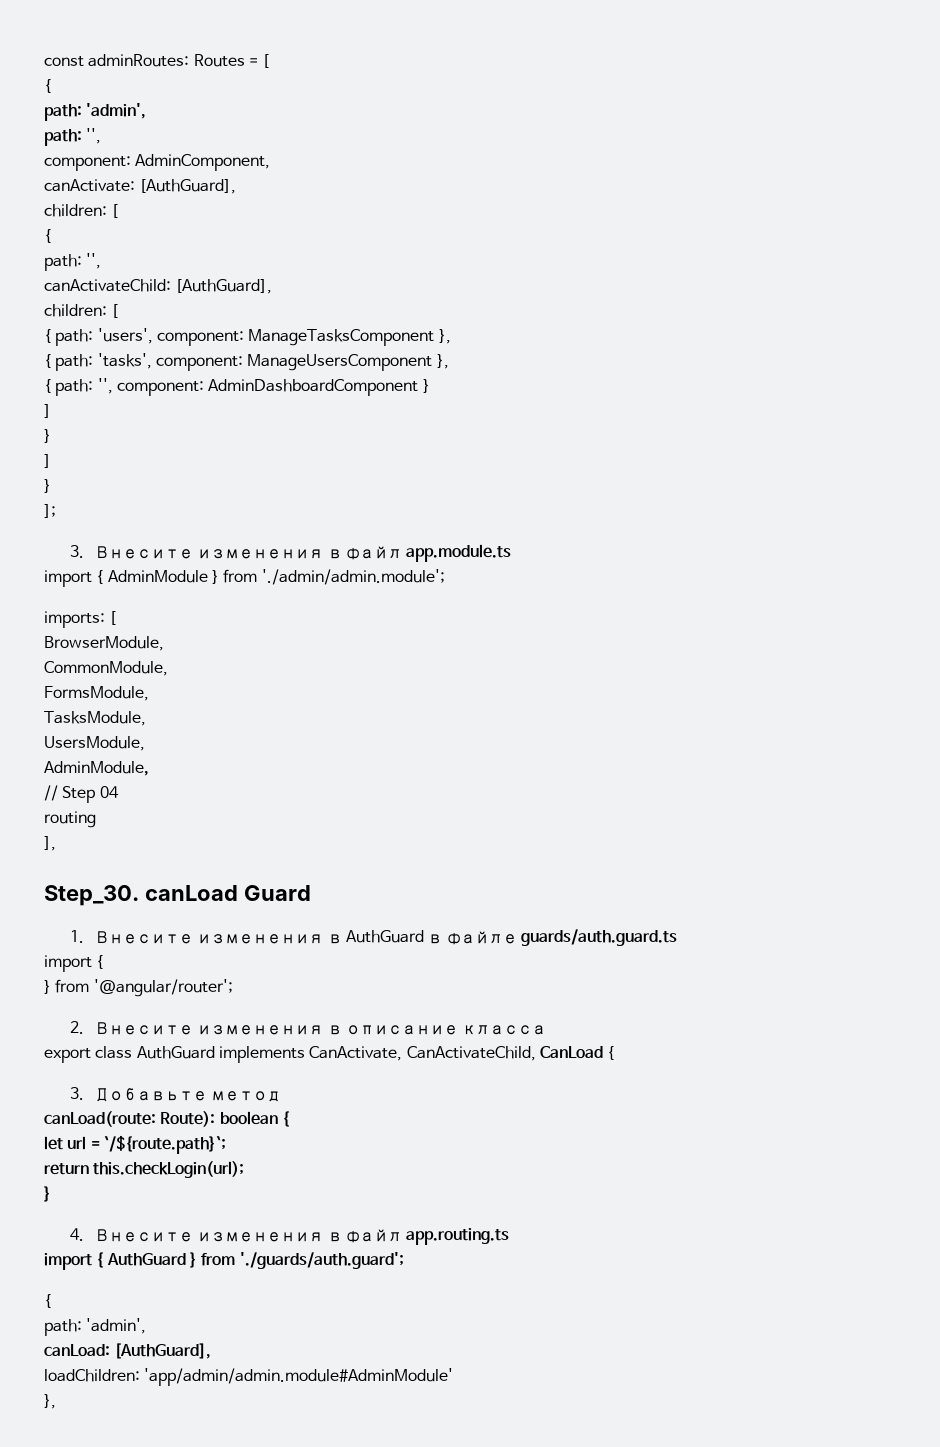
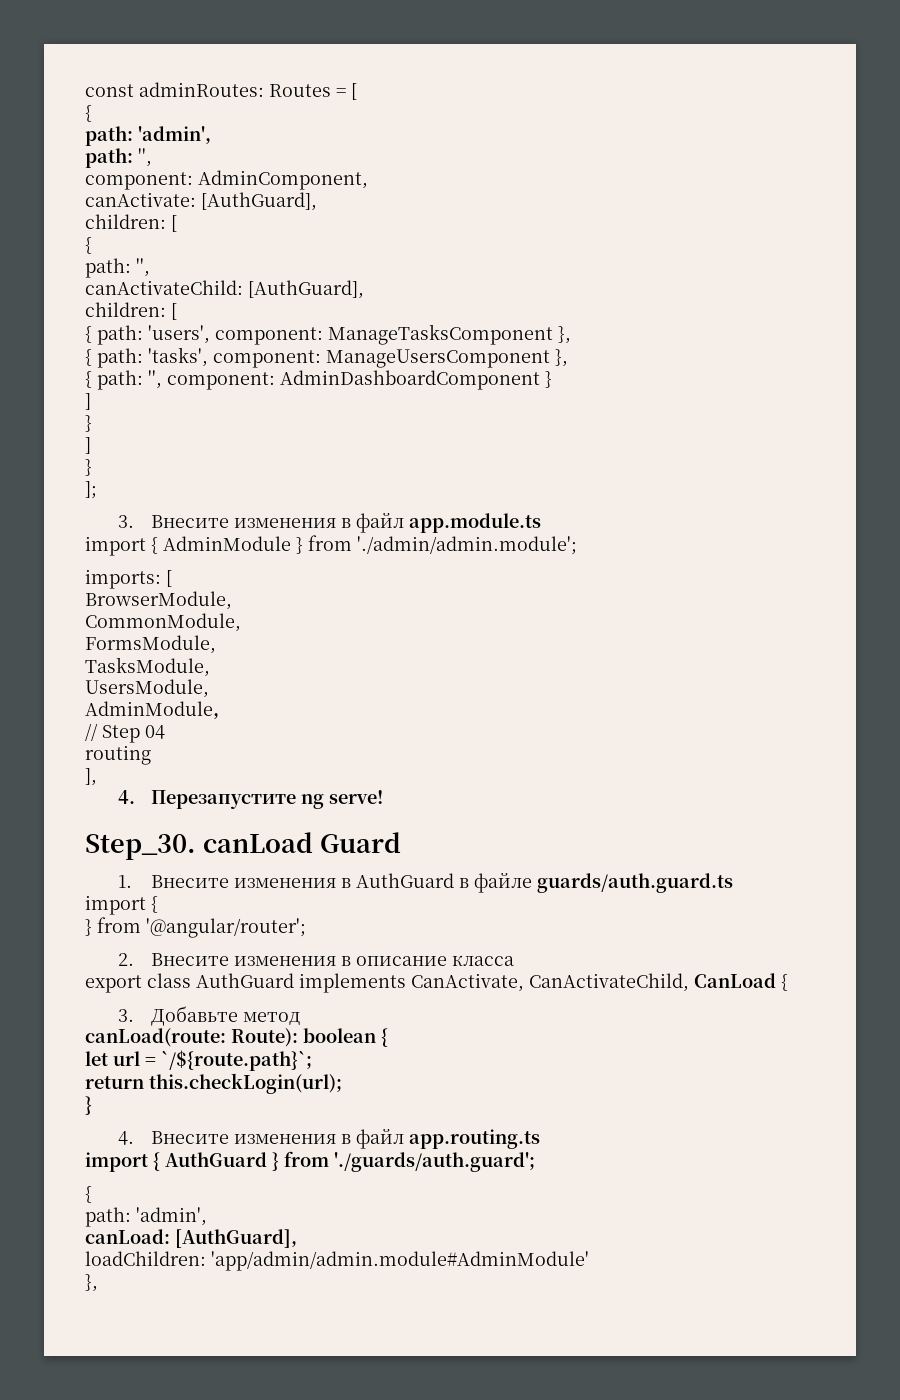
(56, 843) none -> [118,790,384,809] // 4. Перезапустите ng serve!

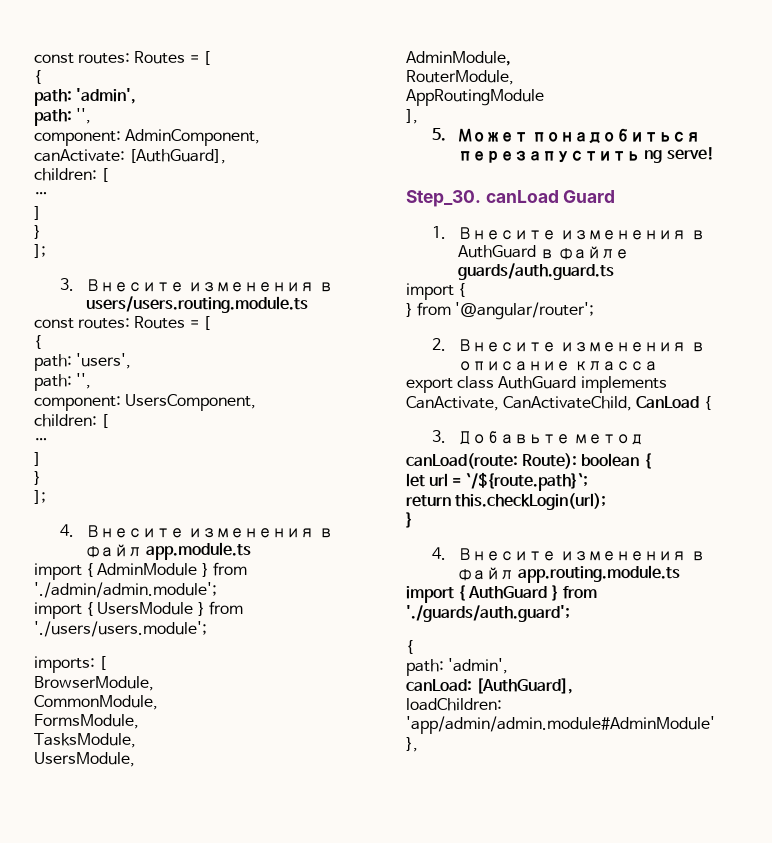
[85,82,264,97] const adminRoutes: -> [34,53,131,64] const routes:
[85,237,92,254] [85,258,150,278] [85,280,364,299] [85,302,177,320] [85,324,571,345] [85,347,568,368] [85,370,552,390] [85,393,91,410] [85,415,92,432] [85,437,91,454] [85,459,92,476] [85,481,97,499] [118,515,135,528] // { // path: '', // canActivateChild: [AuthGuard], // children: [ // { path: 'users', component: ManageTasksComponent }, // { path: 'tasks', component: ManageUsersComponent }, // { path: '', component: AdminDashboardComponent } // ] // } // ] // } // ]; // 3. -> [34,192,48,199] [34,206,41,220] [34,225,41,239] [34,244,46,258] [60,278,333,292] [86,296,309,313] [34,316,210,330] [34,335,41,349] [34,353,132,371] [34,373,92,391] [34,394,257,411] [34,414,109,428] [34,438,48,445] [34,452,41,466] [34,471,41,485] [34,490,46,504] [60,524,75,537] // … // ] // } // ]; // 3. Внесите изменения в users/users.routing.module.ts // const routes: Routes = [ // { // path: 'users', // path: '', // component: UsersComponent, // children: [ // … // ] // } // ]; // 4.
(577, 545) none -> [34,601,243,619] [34,621,207,637] // import { UsersModule } from './users/users.module';
[85,723,165,743] [85,745,151,765] [85,768,97,786] [118,790,297,809] // Step 04 // routing // ], // 4. Перезапустите -> [406,70,514,85] [406,89,544,106] [406,109,418,124] [432,128,701,144] [458,150,641,163] RouterModule, // AppRoutingModule // ], // 5. Может понадобиться перезапустить
[409,1129,541,1149] app.routing.ts -> [518,565,681,583] app.routing.module.ts

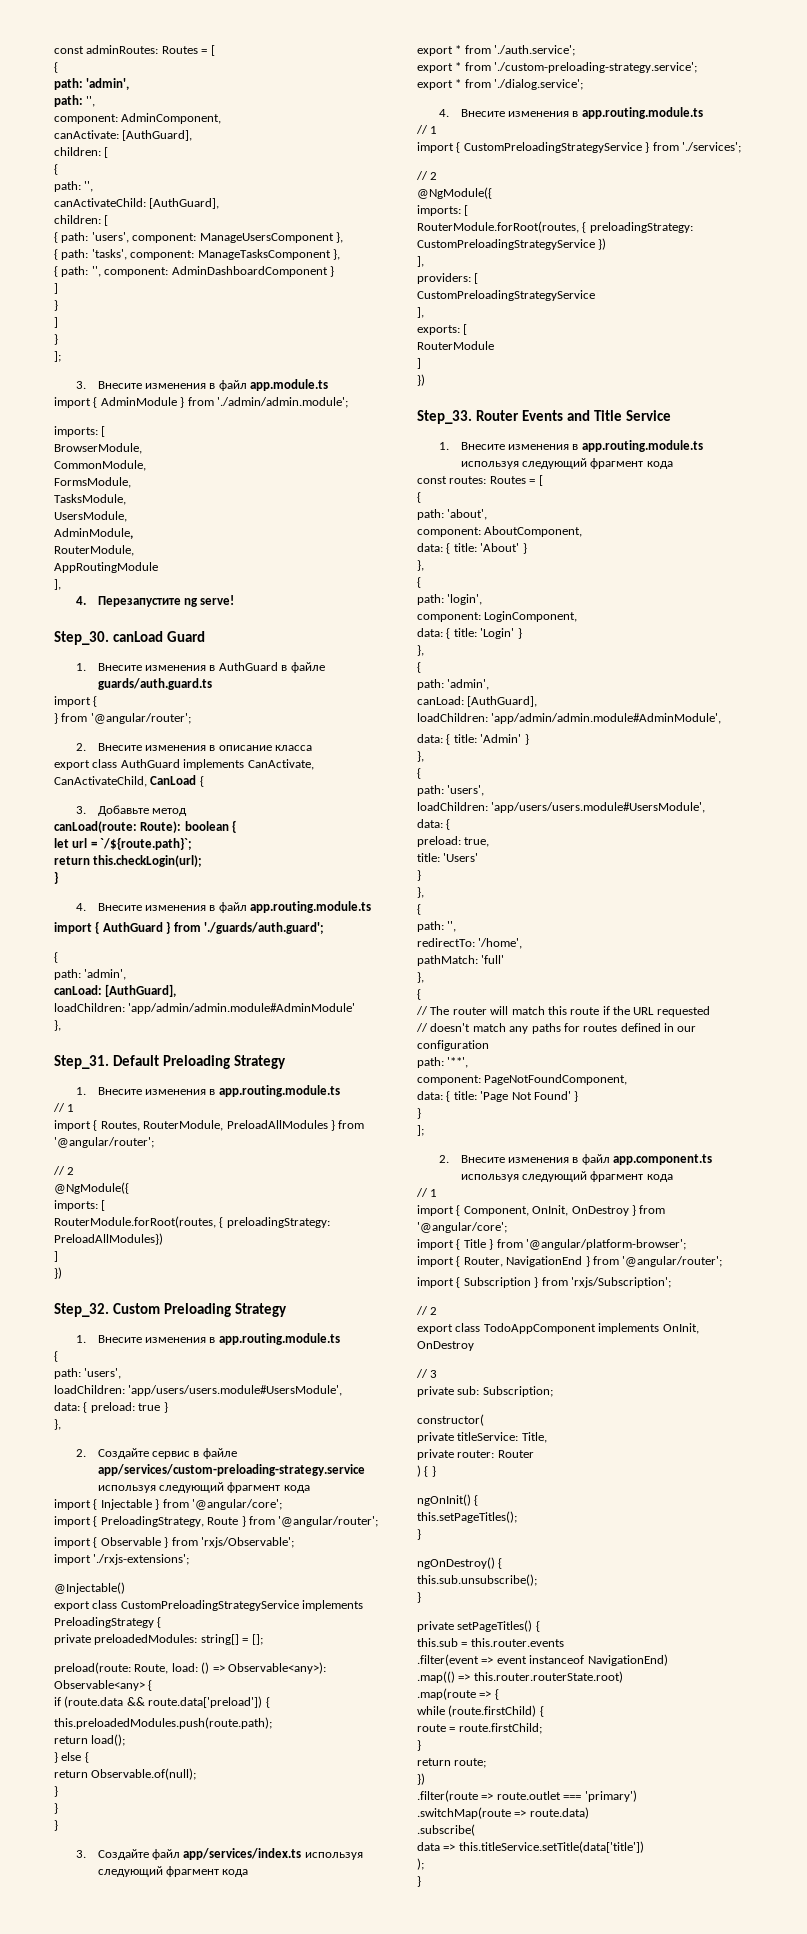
[34,53,131,64] const routes: -> [54,45,159,54] const adminRoutes:
[34,192,48,199] [34,206,41,220] [34,225,41,239] [34,244,46,258] [60,278,333,292] [86,296,309,313] [34,316,210,330] [34,335,41,349] [34,353,132,371] [34,373,92,391] [34,394,257,411] [34,414,109,428] [34,438,48,445] [34,452,41,466] [34,471,41,485] [34,490,46,504] [60,524,75,537] … // ] // } // ]; // 3. Внесите изменения в users/users.routing.module.ts // const routes: Routes = [ // { // path: 'users', // path: '', // component: UsersComponent, // children: [ // … // ] // } // ]; // 4. -> [54,164,58,175] [54,181,94,192] [54,198,220,209] [54,215,109,226] [54,232,343,243] [54,249,340,260] [54,266,334,277] [54,283,58,294] [54,300,58,311] [54,317,58,328] [54,334,58,345] [54,351,61,362] [75,381,86,389] { // path: '', // canActivateChild: [AuthGuard], // children: [ // { path: 'users', component: ManageUsersComponent }, // { path: 'tasks', component: ManageTasksComponent }, // { path: '', component: AdminDashboardComponent } // ] // } // ] // } // ]; // 3.
[34,601,243,619] [34,621,207,637] // import { UsersModule } from './users/users.module'; -> (348, 402) none
[432,128,701,144] [458,150,641,163] 5. Может понадобиться перезапустить -> [75,596,181,607] 4. Перезапустите
(418, 744) none -> [54,1055,286,1069] [75,1085,340,1097] [53,1103,75,1112] [54,1120,365,1131] [54,1137,154,1148] [53,1166,75,1175] [54,1182,129,1194] [54,1200,106,1211] [54,1216,330,1228] [54,1233,163,1245] [54,1251,58,1262] [54,1267,62,1279] [54,1303,287,1317] [75,1333,340,1345] [54,1351,58,1362] [54,1368,122,1379] [54,1385,343,1396] [54,1402,168,1413] [54,1419,61,1430] [75,1448,237,1459] [97,1464,365,1476] [97,1482,310,1493] [54,1499,282,1510] [54,1516,379,1527] [54,1537,294,1548] [54,1554,190,1565] [54,1582,125,1594] [54,1600,364,1611] [54,1617,162,1628] [54,1634,263,1645] [54,1662,326,1674] [54,1680,153,1691] [54,1696,270,1708] [54,1717,272,1729] [54,1734,126,1746] [54,1752,89,1763] [54,1768,197,1780] [54,1786,58,1797] [54,1803,58,1814] [54,1820,58,1831] [75,1848,363,1860] [97,1866,249,1877] [417,45,576,56] [417,62,698,73] [417,79,584,90] [438,107,703,119] [416,125,438,134] [417,142,741,153] [416,171,438,180] [417,187,492,199] [417,205,469,216] [417,221,693,233] [417,238,607,250] [417,256,424,267] [417,273,479,284] [417,290,595,301] [417,307,424,318] [417,324,468,335] [417,341,494,350] [417,358,421,369] [417,374,425,386] [417,410,671,424] [438,440,703,452] [460,458,673,469] [417,475,543,486] [417,492,421,503] [417,509,488,520] [417,526,583,537] [417,543,527,554] [417,560,424,571] [417,577,421,588] [417,594,483,605] [417,611,578,622] [417,628,522,639] [417,645,424,656] [417,662,421,673] [417,679,490,690] [417,696,538,707] [417,713,722,724] [417,734,529,745] [417,751,424,762] [417,768,421,779] [417,785,485,796] [417,802,706,813] [417,819,451,830] [417,836,490,847] [417,853,479,862] [417,870,421,881] [417,887,424,898] [417,904,421,915] [417,921,457,932] [417,938,523,949] [417,955,505,966] [417,972,424,983] [417,989,421,1000] [416,1006,710,1017] [416,1023,697,1034] [417,1040,489,1051] [417,1057,469,1068] [417,1074,628,1085] [417,1091,579,1102] [417,1108,421,1119] [417,1125,424,1136] [438,1154,713,1165] [460,1171,673,1182] [416,1188,438,1197] [417,1205,666,1216] [417,1222,507,1233] [417,1239,686,1250] [417,1256,723,1267] [417,1277,671,1288] [416,1306,438,1315] [417,1323,699,1334] [417,1341,474,1351] [416,1369,438,1378] [417,1386,553,1397] [417,1414,484,1426] [417,1432,547,1443] [417,1449,534,1460] [417,1465,436,1477] [417,1494,479,1506] [417,1511,517,1523] [417,1529,421,1540] [417,1557,503,1569] [417,1574,537,1586] [417,1592,421,1603] [417,1620,540,1632] [417,1638,564,1647] [417,1654,668,1666] [417,1671,623,1683] [417,1688,499,1700] [417,1705,544,1717] [417,1723,542,1734] [417,1740,421,1751] [417,1758,487,1768] [417,1773,425,1785] [417,1790,637,1802] [417,1807,589,1819] [417,1824,475,1836] [417,1841,644,1853] [417,1858,424,1870] [417,1876,421,1887] // Step_31. Default Preloading Strategy // 1. Внесите изменения в app.routing.module.ts // // 1 // import { Routes, RouterModule, PreloadAllModules } from '@angular/router'; // // 2 // @NgModule({ // imports: [ // RouterModule.forRoot(routes, { preloadingStrategy: PreloadAllModules}) // ] // }) // Step_32. Custom Preloading Strategy // 1. Внесите изменения в app.routing.module.ts // { // path: 'users', // loadChildren: 'app/users/users.module#UsersModule', // data: { preload: true } // }, // 2. Создайте сервис в файле app/services/custom-preloading-strategy.service используя следующий фрагмент кода // import { Injectable } from '@angular/core'; // import { PreloadingStrategy, Route } from '@angular/router'; // import { Observable } from 'rxjs/Observable'; // import './rxjs-extensions'; // @Injectable() // export class CustomPreloadingStrategyService implements PreloadingStrategy { // private preloadedModules: string[] = []; // preload(route: Route, load: () => Observable<any>): Observable<any> { // if (route.data && route.data['preload']) { // this.preloadedModules.push(route.path); // return load(); // } else { // return Observable.of(null); // } // } // } // 3. Создайте файл app/services/index.ts используя следующий фрагмент кода // export * from './auth.service'; // export * from './custom-preloading-strategy.service'; // export * from './dialog.service'; // 4. Внесите изменения в app.routing.module.ts // // 1 // import { CustomPreloadingStrategyService } from './services'; // // 2 // @NgModule({ // imports: [ // RouterModule.forRoot(routes, { preloadingStrategy: CustomPreloadingStrategyService }) // ], // providers: [ // CustomPreloadingStrategyService // ], // exports: [ // RouterModule // ] // }) // Step_33. Router Events and Title Service // 1. Внесите изменения в app.routing.module.ts используя следующий фрагмент кода // const routes: Routes = [ // { // path: 'about', // component: AboutComponent, // data: { title: 'About' } // }, // { // path: 'login', // component: LoginComponent, // data: { title: 'Login' } // }, // { // path: 'admin', // canLoad: [AuthGuard], // loadChildren: 'app/admin/admin.module#AdminModule', // data: { title: 'Admin' } // }, // { // path: 'users', // loadChildren: 'app/users/users.module#UsersModule', // data: { // preload: true, // title: 'Users' // } // }, // { // path: '', // redirectTo: '/home', // pathMatch: 'full' // }, // { // // The router will match this route if the URL requested // // doesn't match any paths for routes defined in our configuration // path: '**', // component: PageNotFoundComponent, // data: { title: 'Page Not Found' } // } // ]; // 2. Внесите изменения в файл app.component.ts используя следующий фрагмент кода // // 1 // import { Component, OnInit, OnDestroy } from '@angular/core'; // import { Title } from '@angular/platform-browser'; // import { Router, NavigationEnd } from '@angular/router'; // import { Subscription } from 'rxjs/Subscription'; // // 2 // export class TodoAppComponent implements OnInit, OnDestroy // // 3 // private sub: Subscription; // constructor( // private titleService: Title, // private router: Router // ) { } // ngOnInit() { // this.setPageTitles(); // } // ngOnDestroy() { // this.sub.unsubscribe(); // } // private setPageTitles() { // this.sub = this.router.events // .filter(event => event instanceof NavigationEnd) // .map(() => this.router.routerState.root) // .map(route => { // while (route.firstChild) { // route = route.firstChild; // } // return route; // }) // .filter(route => route.outlet === 'primary') // .switchMap(route => route.data) // .subscribe( // data => this.titleService.setTitle(data['title']) // ); // }

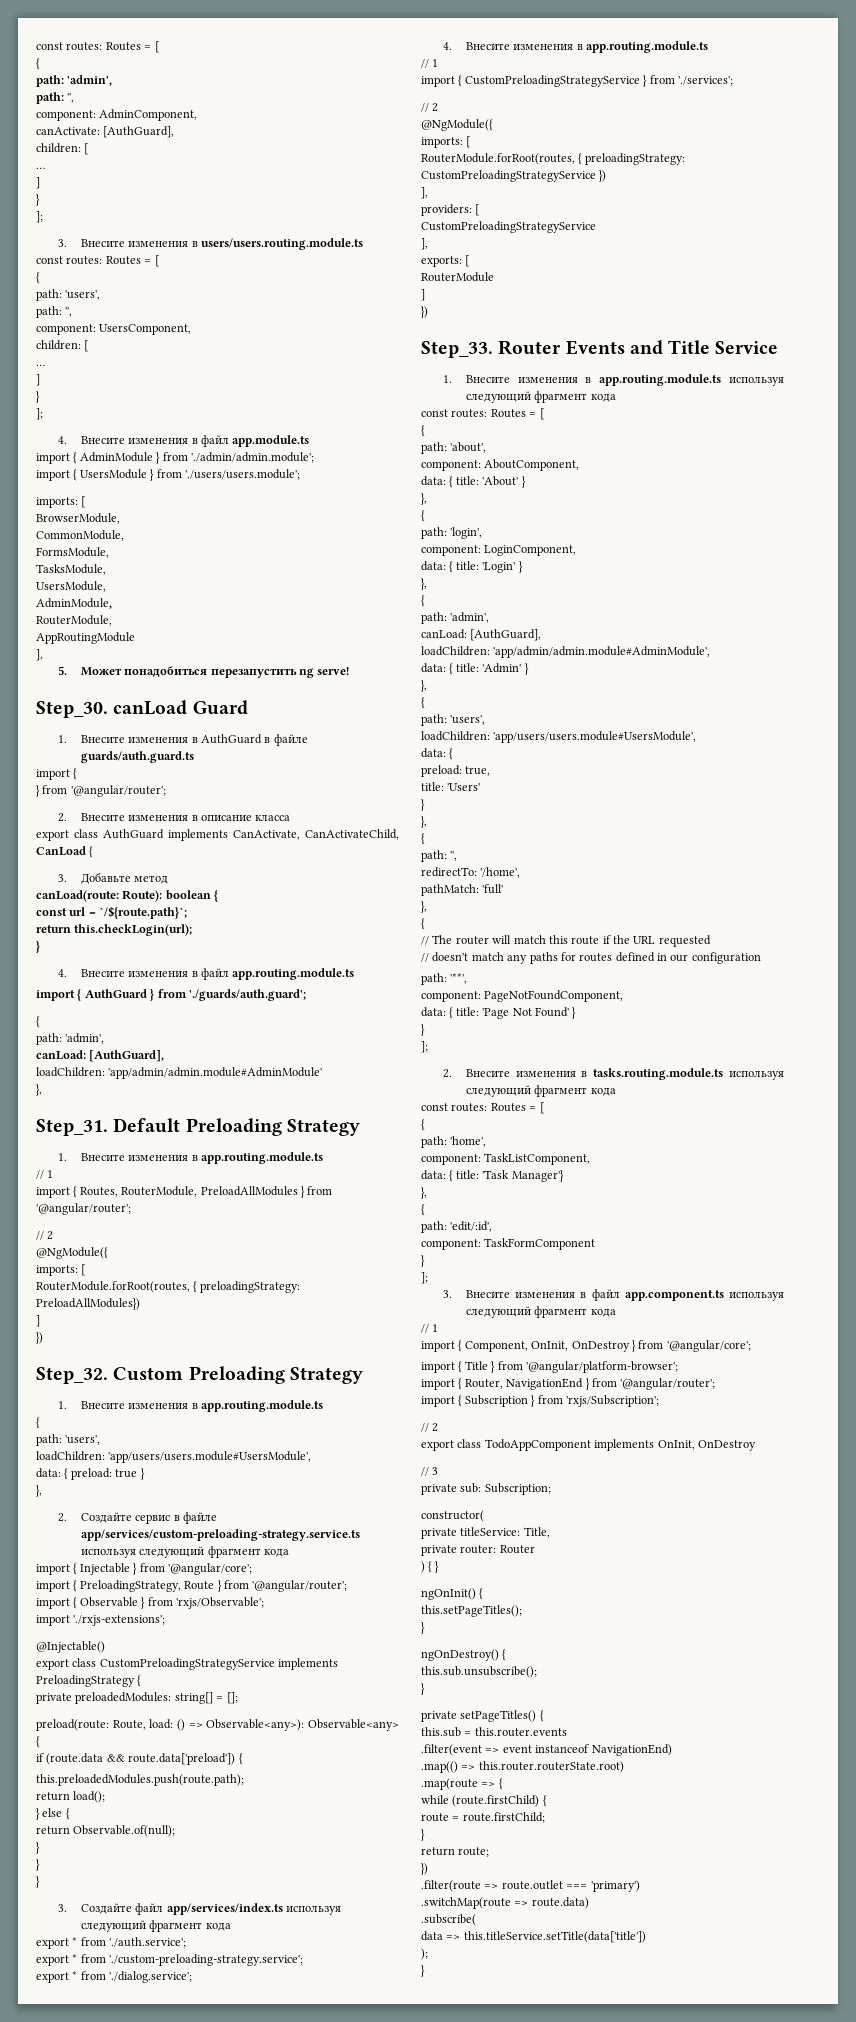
[54,45,159,54] const adminRoutes: -> [36,42,103,51] const routes:
[54,164,58,175] [54,181,94,192] [54,198,220,209] [54,215,109,226] [54,232,343,243] [54,249,340,260] [54,266,334,277] [54,283,58,294] [54,300,58,311] [54,317,58,328] [54,334,58,345] [54,351,61,362] [75,381,86,389] // { // path: '', // canActivateChild: [AuthGuard], // children: [ // { path: 'users', component: ManageUsersComponent }, // { path: 'tasks', component: ManageTasksComponent }, // { path: '', component: AdminDashboardComponent } // ] // } // ] // } // ]; // 3. -> [36,167,45,169] [36,177,40,189] [36,194,40,206] [36,211,43,223] [58,238,364,250] [36,255,160,267] [36,272,40,284] [36,289,101,301] [36,306,73,318] [36,324,192,335] [36,340,90,352] [36,364,45,366] [36,374,40,386] [36,391,40,403] [36,408,43,420] [58,436,68,444] // … // ] // } // ]; // 3. Внесите изменения в users/users.routing.module.ts // const routes: Routes = [ // { // path: 'users', // path: '', // component: UsersComponent, // children: [ // … // ] // } // ]; // 4.
(348, 402) none -> [36,469,300,481] // import { UsersModule } from './users/users.module';
[75,596,181,607] 4. Перезапустите -> [58,666,297,678] 5. Может понадобиться перезапустить
[54,838,69,848] let -> [36,908,67,916] const
[97,1464,365,1476] app/services/custom-preloading-strategy.service -> [80,1529,360,1541] app/services/custom-preloading-strategy.service.ts
(579, 1160) none -> [593,1068,784,1080] [465,1085,616,1097] [421,1102,545,1114] [421,1119,425,1131] [421,1136,487,1148] [421,1153,591,1165] [421,1170,564,1182] [421,1187,427,1199] [421,1204,425,1216] [421,1221,493,1233] [421,1238,596,1250] [421,1255,425,1267] [421,1272,428,1284] [443,1290,587,1298] tasks.routing.module.ts используя следующий фрагмент кода // const routes: Routes = [ // { // path: 'home', // component: TaskListComponent, // data: { title: 'Task Manager'} // }, // { // path: 'edit/:id', // component: TaskFormComponent // } // ]; // 3. Внесите изменения в

